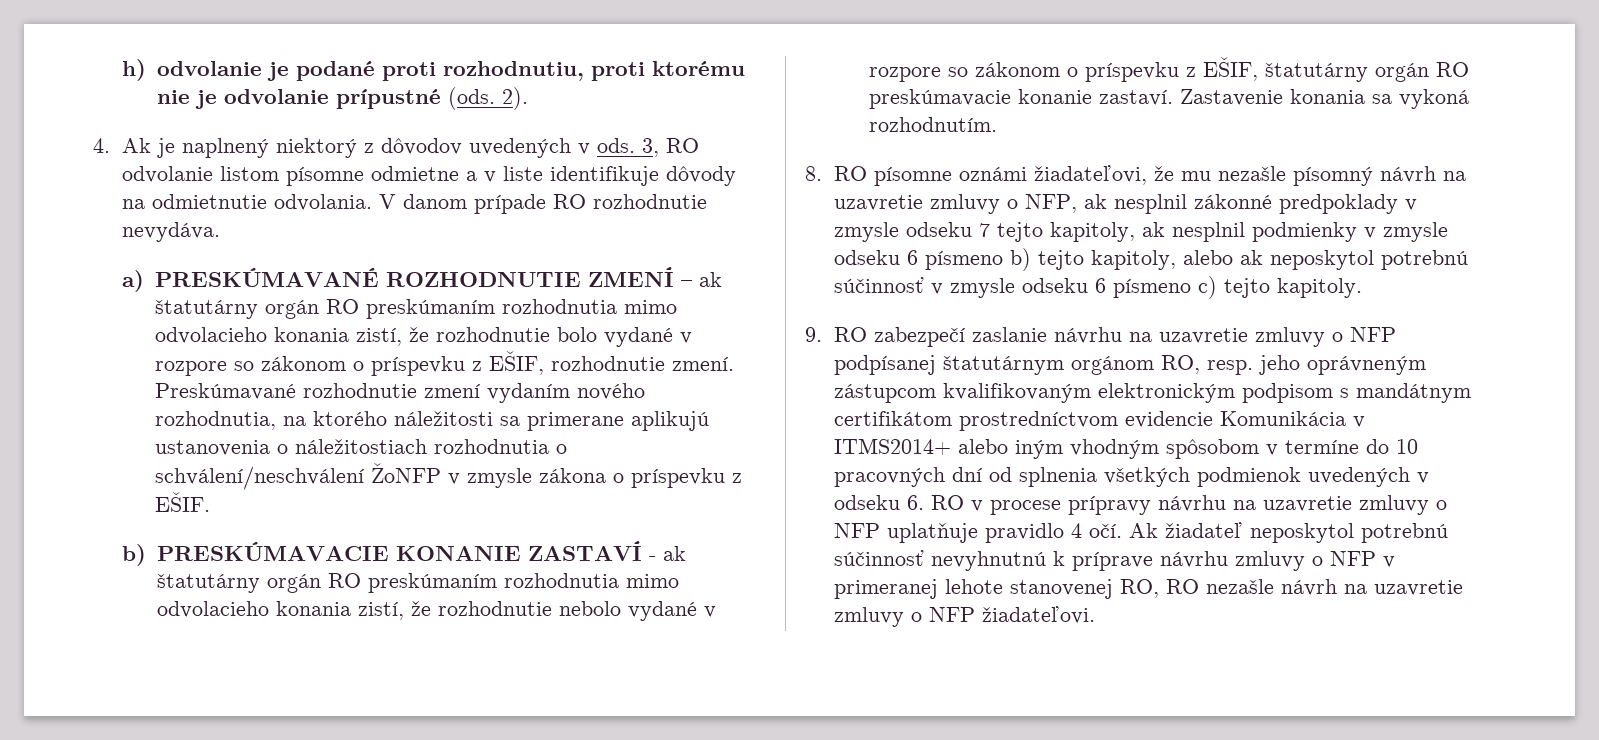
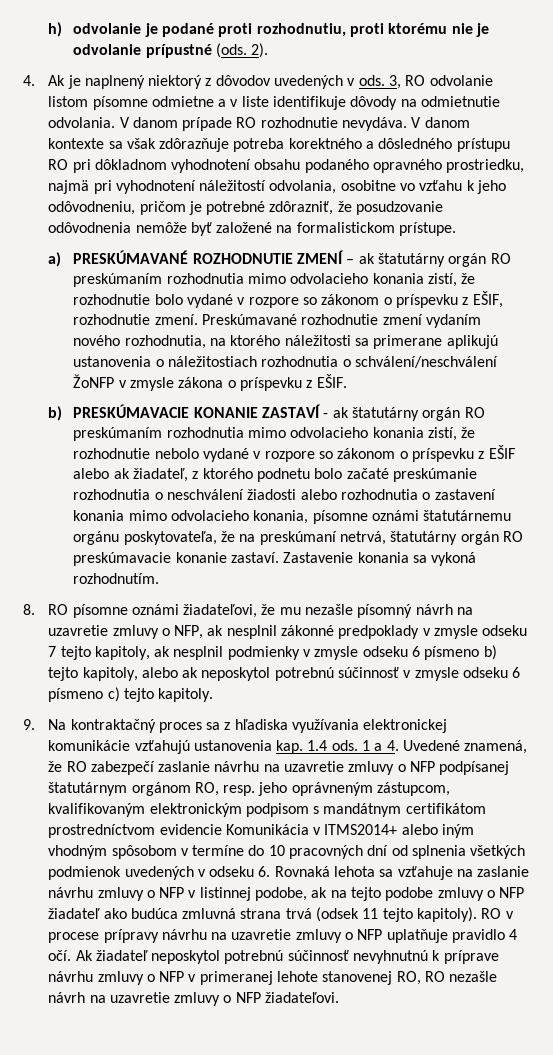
(220, 232) none -> [411,117,470,128] [48,138,510,152] [48,159,525,173] [48,180,507,194] [48,201,444,215] [48,222,457,236] V danom kontexte sa však zdôrazňuje potreba korektného a dôsledného prístupu RO pri dôkladnom vyhodnotení obsahu podaného opravného prostriedku, najmä pri vyhodnotení náležitostí odvolania, osobitne vo vzťahu k jeho odôvodneniu, pričom je potrebné zdôrazniť, že posudzovanie odôvodnenia nemôže byť založené na formalistickom prístupe.
[1202,57,1258,81] EŠIF, -> [488,445,515,459] [73,468,477,482] [73,489,496,500] [73,510,512,524] [73,531,386,545] EŠIF alebo ak žiadateľ, z ktorého podnetu bolo začaté preskúmanie rozhodnutia o neschválení žiadosti alebo rozhodnutia o zastavení konania mimo odvolacieho konania, písomne oznámi štatutárnemu orgánu poskytovateľa, že na preskúmaní netrvá,
(822, 334) none -> [48,719,448,733] [48,740,528,754] [48,761,63,772] Na kontraktačný proces sa z hľadiska využívania elektronickej komunikácie vzťahujú ustanovenia kap. 1.4 ods. 1 a 4. Uvedené znamená, že
[833,384,936,403] zástupcom -> [377,782,451,796] zástupcom,
(924, 502) none -> [274,866,530,880] [48,887,525,901] [48,907,478,922] Rovnaká lehota sa vzťahuje na zaslanie návrhu zmluvy o NFP v listinnej podobe, ak na tejto podobe zmluvy o NFP žiadateľ ako budúca zmluvná strana trvá (odsek 11 tejto kapitoly).

